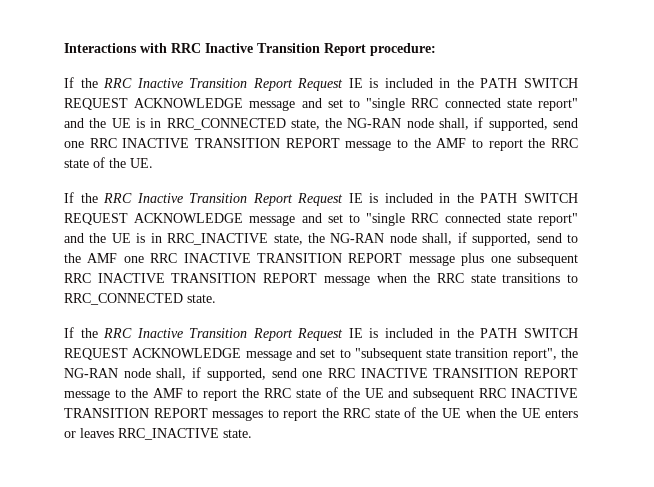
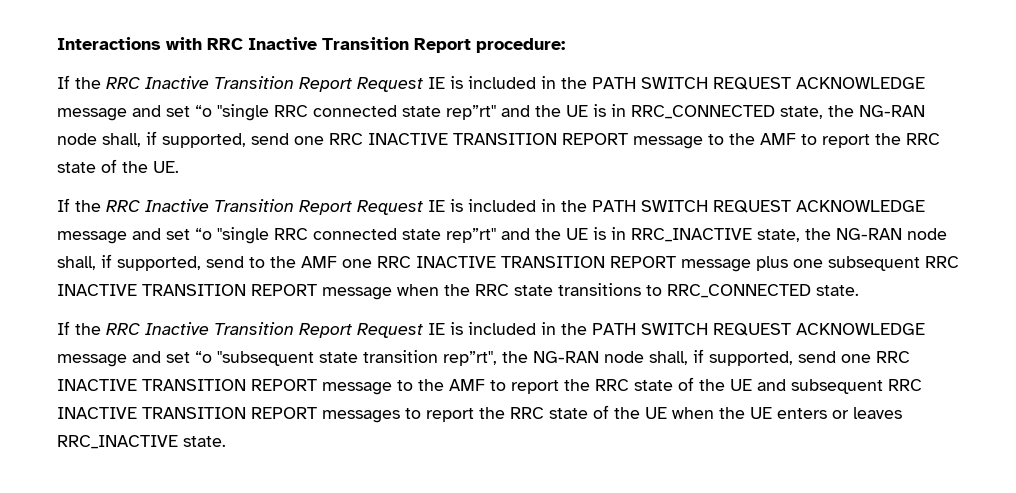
[348,98,578,111] to "single RRC connected state report" -> [195,104,496,121] “o "single RRC connected state rep”rt"
[348,213,578,226] to "single RRC connected state report" -> [195,227,496,244] “o "single RRC connected state rep”rt"
[339,349,351,358] to -> [195,351,212,363] “o
[512,348,557,361] report", -> [443,351,497,366] rep”rt",

